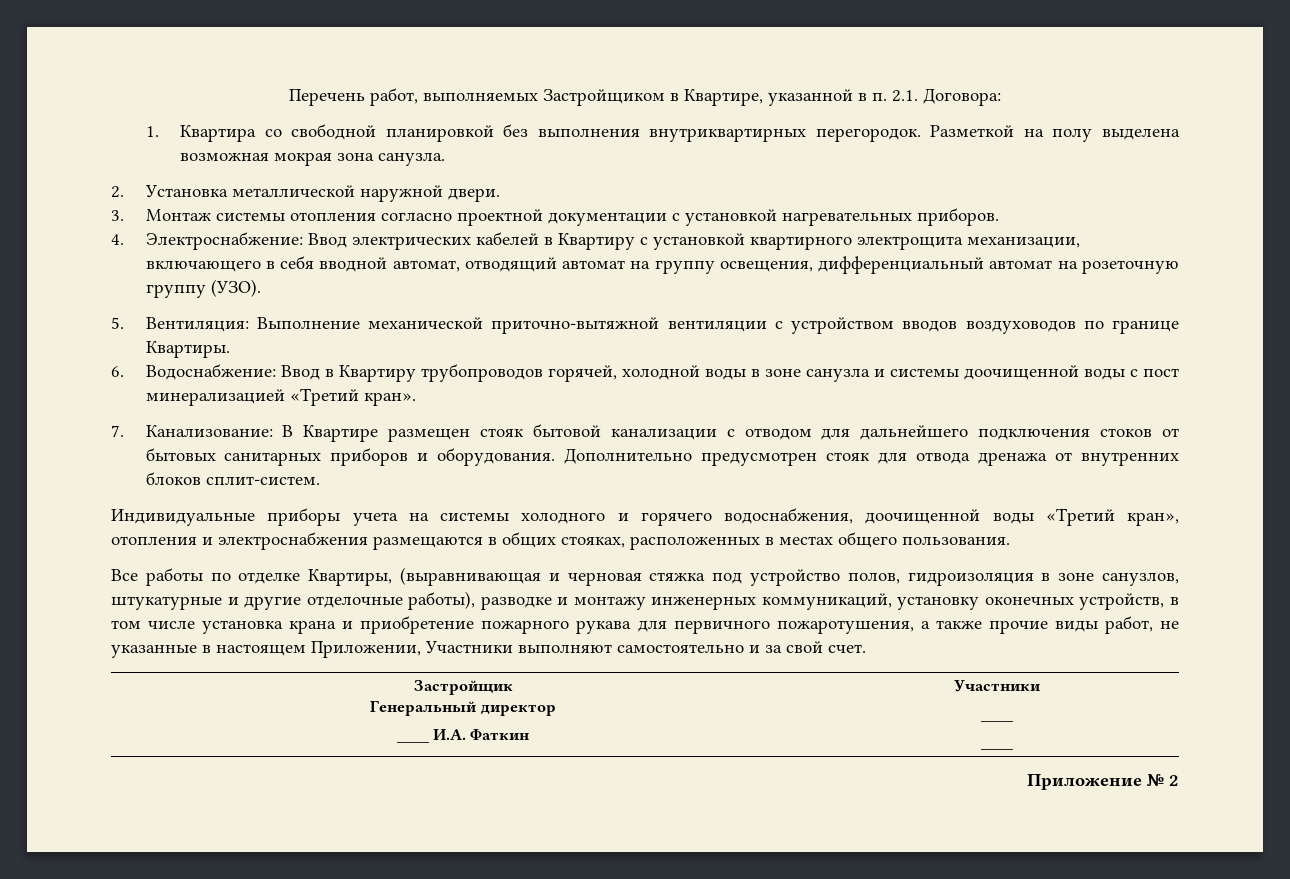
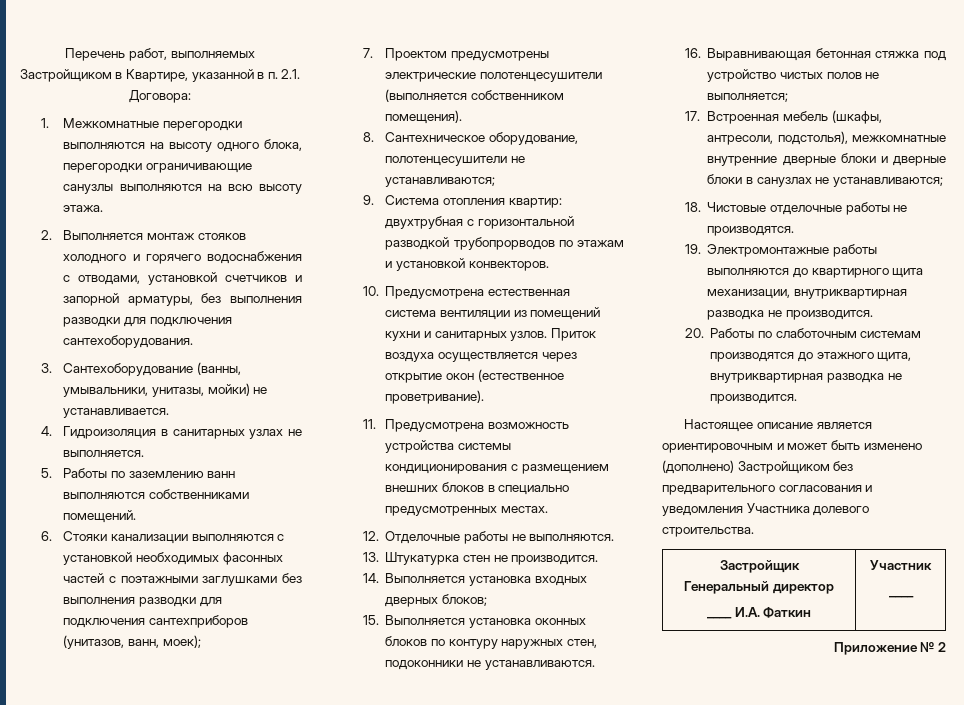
[180,124,1180,142] [180,152,446,166] [111,185,500,202] [111,208,999,226] [111,232,1080,250] [145,256,1179,274] [145,279,261,298] [111,317,1180,334] [145,341,230,358] [111,364,1179,382] [145,388,416,406] [111,424,1179,442] [145,448,1179,466] [145,472,320,485] [111,508,1179,526] [111,532,1010,550] [111,567,1179,586] [111,591,1179,610] [111,616,1179,634] [111,641,866,658] Квартира со свободной планировкой без выполнения внутриквартирных перегородок. Разметкой на полу выделена возможная мокрая зона санузла. // 2. Установка металлической наружной двери. // 3. Монтаж системы отопления согласно проектной документации с установкой нагревательных приборов. // 4. Электроснабжение: Ввод электрических кабелей в Квартиру с установкой квартирного электрощита механизации, включающего в себя вводной автомат, отводящий автомат на группу освещения, дифференциальный автомат на розеточную группу (УЗО). // 5. Вентиляция: Выполнение механической приточно-вытяжной вентиляции с устройством вводов воздуховодов по границе Квартиры. // 6. Водоснабжение: Ввод в Квартиру трубопроводов горячей, холодной воды в зоне санузла и системы доочищенной воды с пост минерализацией «Третий кран». // 7. Канализование: В Квартире размещен стояк бытовой канализации с отводом для дальнейшего подключения стоков от бытовых санитарных приборов и оборудования. Дополнительно предусмотрен стояк для отвода дренажа от внутренних блоков сплит-систем. // Индивидуальные приборы учета на системы холодного и горячего водоснабжения, доочищенной воды «Третий кран», отопления и электроснабжения размещаются в общих стояках, расположенных в местах общего пользования. // Все работы по отделке Квартиры, (выравнивающая и черновая стяжка под устройство полов, гидроизоляция в зоне санузлов, штукатурные и другие отделочные работы), разводке и монтажу инженерных коммуникаций, установку оконечных устройств, в том числе установка крана и приобретение пожарного рукава для первичного пожаротушения, а также прочие виды работ, не указанные в настоящем Приложении, Участники выполняют самостоятельно и за свой счет. -> [63,118,243,131] [63,139,302,152] [63,163,253,173] [63,184,302,194] [63,205,104,212] [40,230,246,240] [63,251,302,264] [63,272,303,285] [63,293,302,306] [63,317,232,327] [63,335,194,348] [40,362,242,376] [63,383,268,397] [63,408,170,418] [40,426,303,439] [63,450,145,457] [40,468,236,478] [63,489,250,499] [63,510,137,523] [40,531,285,544] [63,552,283,565] [63,573,303,586] [63,597,222,607] [63,615,249,628] [63,635,201,649] [362,48,550,61] [385,72,603,82] [385,89,565,102] [385,110,463,124] [362,132,579,145] [385,156,526,166] [385,177,496,187] [362,195,562,208] [385,216,574,229] [385,237,624,250] [385,258,549,271] [362,286,571,299] [385,307,601,320] [385,328,597,341] [385,352,577,362] [385,369,564,383] [385,390,485,404] [362,419,570,432] [385,440,512,453] [385,464,609,474] [385,482,570,495] [385,506,549,516] [362,531,615,544] [362,552,599,565] [362,573,587,586] [385,594,488,607] [362,615,586,628] [385,636,598,649] [385,660,595,670] [684,48,946,61] [707,69,880,82] [707,93,789,102] [684,110,882,124] [707,131,946,145] [707,153,946,166] [707,174,943,187] [684,202,908,215] [707,226,795,236] [684,244,878,257] [707,268,924,278] [707,289,908,299] [707,310,873,320] [684,328,922,338] [710,352,912,362] [710,373,902,383] [710,394,798,404] [684,419,872,432] [662,440,922,453] [662,460,854,474] [662,485,873,495] [662,503,870,516] [662,527,754,537] Межкомнатные перегородки выполняются на высоту одного блока, перегородки ограничивающие санузлы выполняются на всю высоту этажа. // 2. Выполняется монтаж стояков холодного и горячего водоснабжения с отводами, установкой счетчиков и запорной арматуры, без выполнения разводки для подключения сантехоборудования. // 3. Сантехоборудование (ванны, умывальники, унитазы, мойки) не устанавливается. // 4. Гидроизоляция в санитарных узлах не выполняется. // 5. Работы по заземлению ванн выполняются собственниками помещений. // 6. Стояки канализации выполняются с установкой необходимых фасонных частей с поэтажными заглушками без выполнения разводки для подключения сантехприборов (унитазов, ванн, моек); // 7. Проектом предусмотрены электрические полотенцесушители (выполняется собственником помещения). // 8. Сантехническое оборудование, полотенцесушители не устанавливаются; // 9. Система отопления квартир: двухтрубная c горизонтальной разводкой трубопрорводов по этажам и установкой конвекторов. // 10. Предусмотрена естественная система вентиляции из помещений кухни и санитарных узлов. Приток воздуха осуществляется через открытие окон (естественное проветривание). // 11. Предусмотрена возможность устройства системы кондиционирования с размещением внешних блоков в специально предусмотренных местах. // 12. Отделочные работы не выполняются. // 13. Штукатурка стен не производится. // 14. Выполняется установка входных дверных блоков; // 15. Выполняется установка оконных блоков по контуру наружных стен, подоконники не устанавливаются. // 16. Выравнивающая бетонная стяжка под устройство чистых полов не выполняется; // 17. Встроенная мебель (шкафы, антресоли, подстолья), межкомнатные внутренние дверные блоки и дверные блоки в санузлах не устанавливаются; // 18. Чистовые отделочные работы не производятся. // 19. Электромонтажные работы выполняются до квартирного щита механизации, внутриквартирная разводка не производится. // 20. Работы по слаботочным системам производятся до этажного щита, внутриквартирная разводка не производится. // Настоящее описание является ориентировочным и может быть изменено (дополнено) Застройщиком без предварительного согласования и уведомления Участника долевого строительства.
[953,680,1041,692] [980,719,1013,722] Участники // ____ -> [870,560,932,570] Участник

